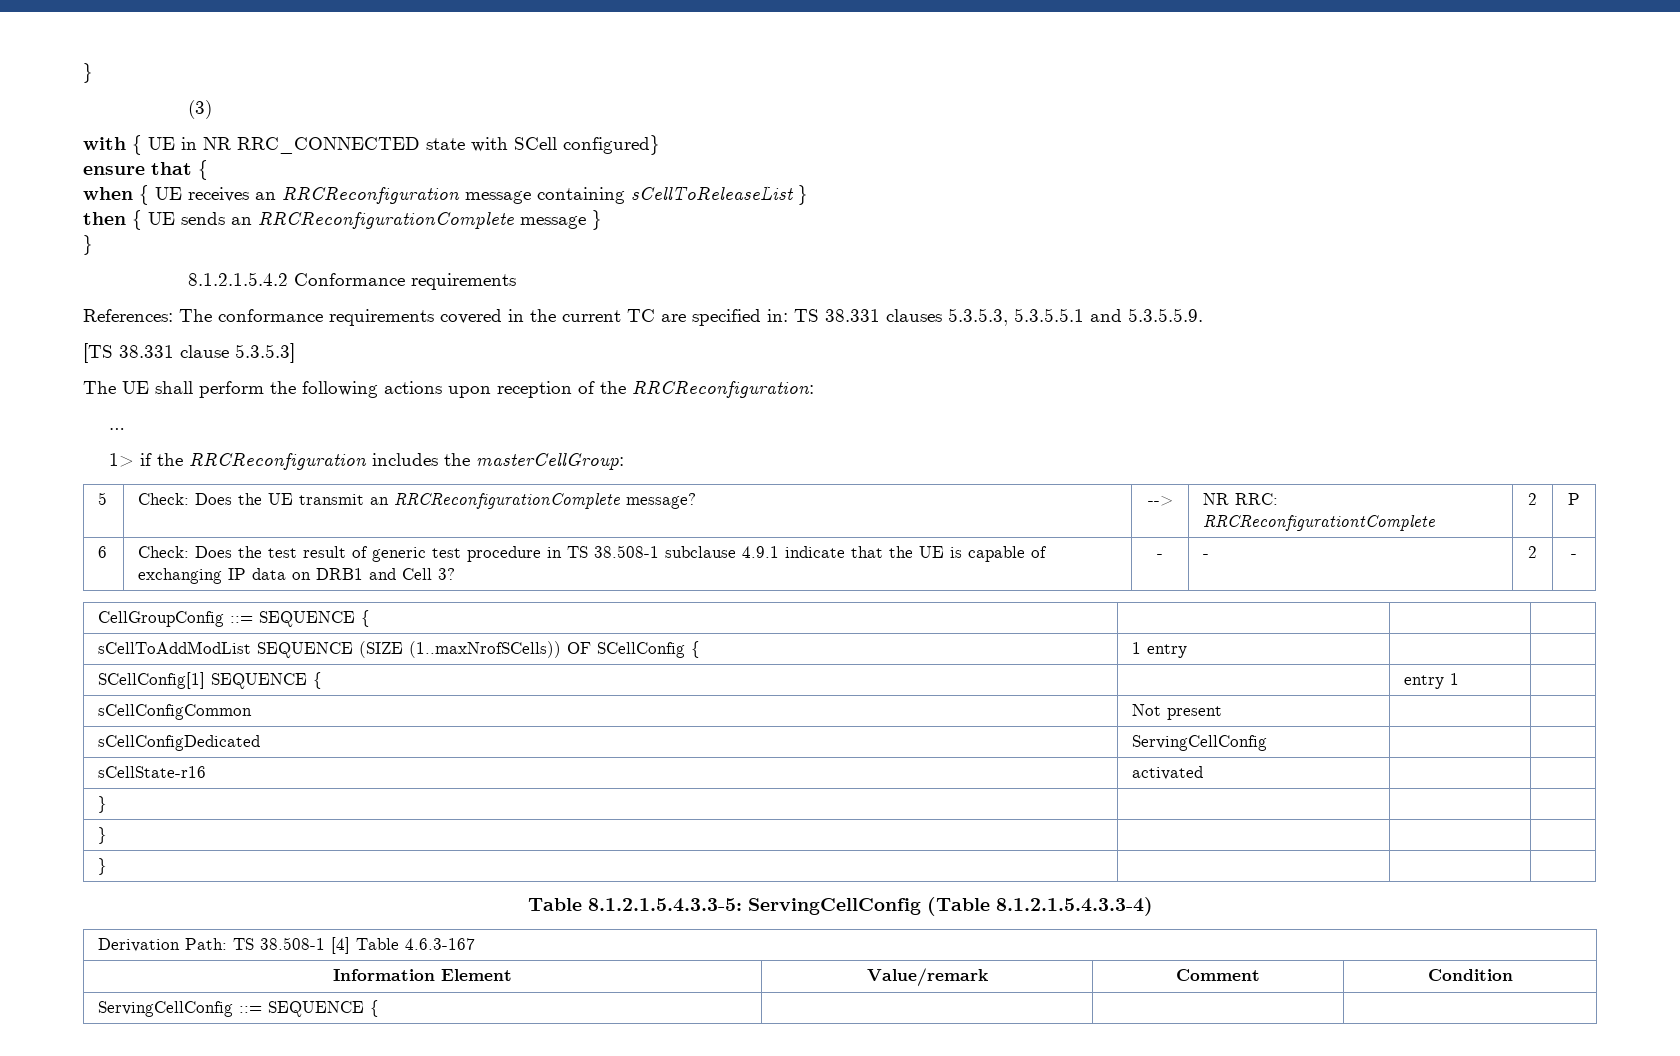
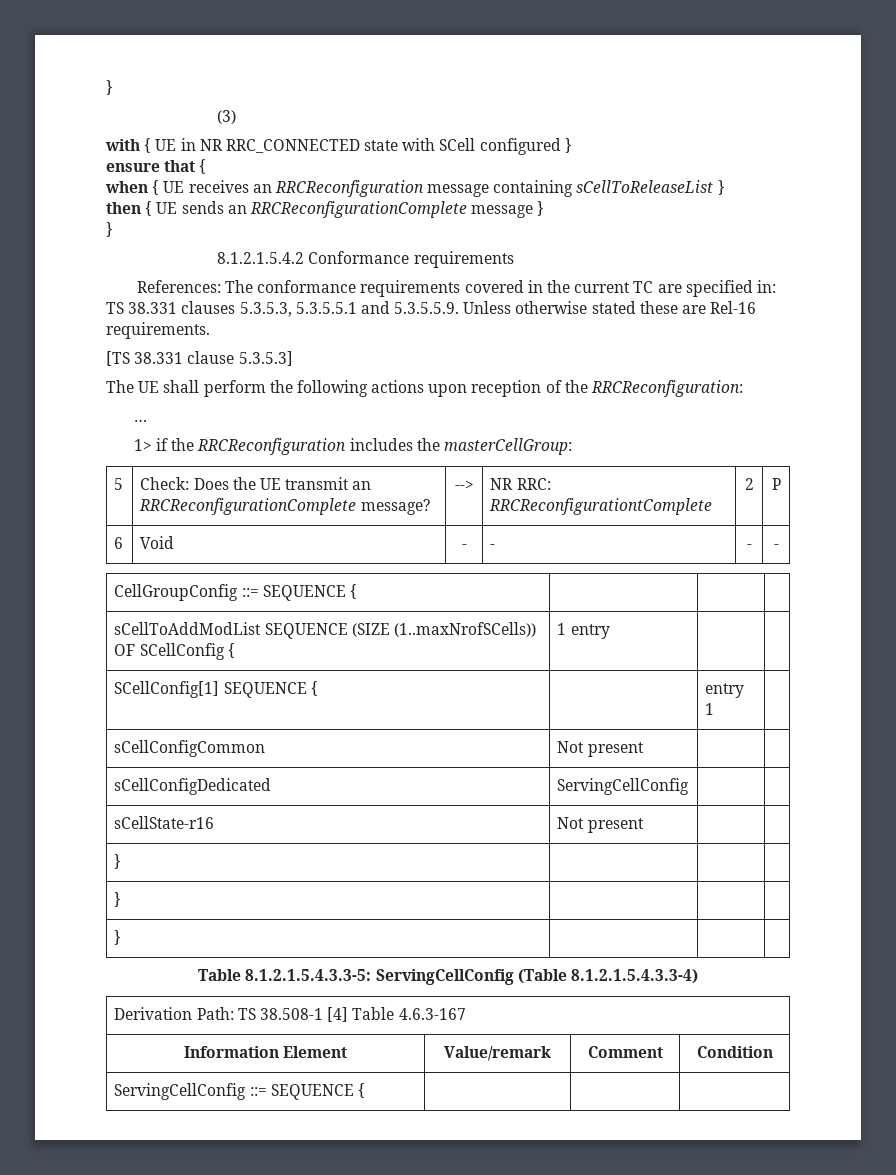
[563,135,660,155] configured} -> [479,138,572,155] configured }
(1203, 315) none -> [463,301,757,314] [106,322,210,339] Unless otherwise stated these are Rel-16 requirements.
[138,545,1048,562] [138,568,456,584] [1157,554,1163,558] [1203,554,1210,558] [1528,546,1537,558] Check: Does the test result of generic test procedure in TS 38.508-1 subclause 4.9.1 indicate that the UE is capable of exchanging IP data on DRB1 and Cell 3? | - | - | 2 -> [140,536,175,549] [461,544,467,549] [490,544,496,549] [746,544,752,549] Void | - | - | -
[1132,766,1204,780] activated -> [557,817,644,833] Not present

